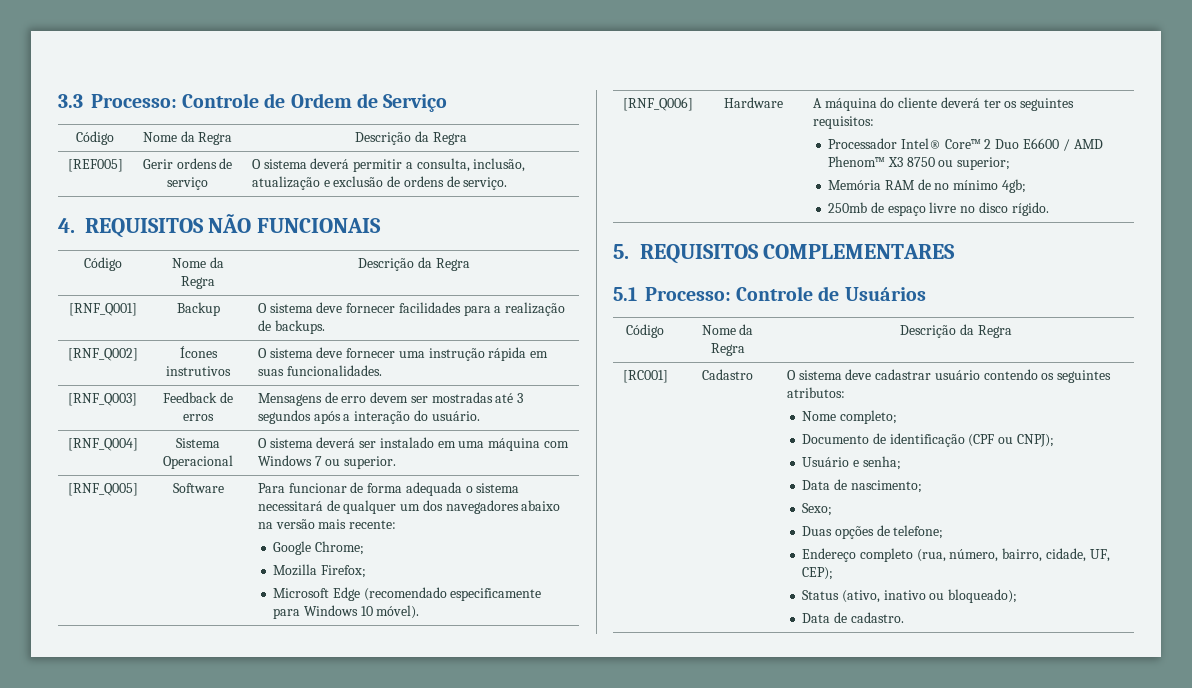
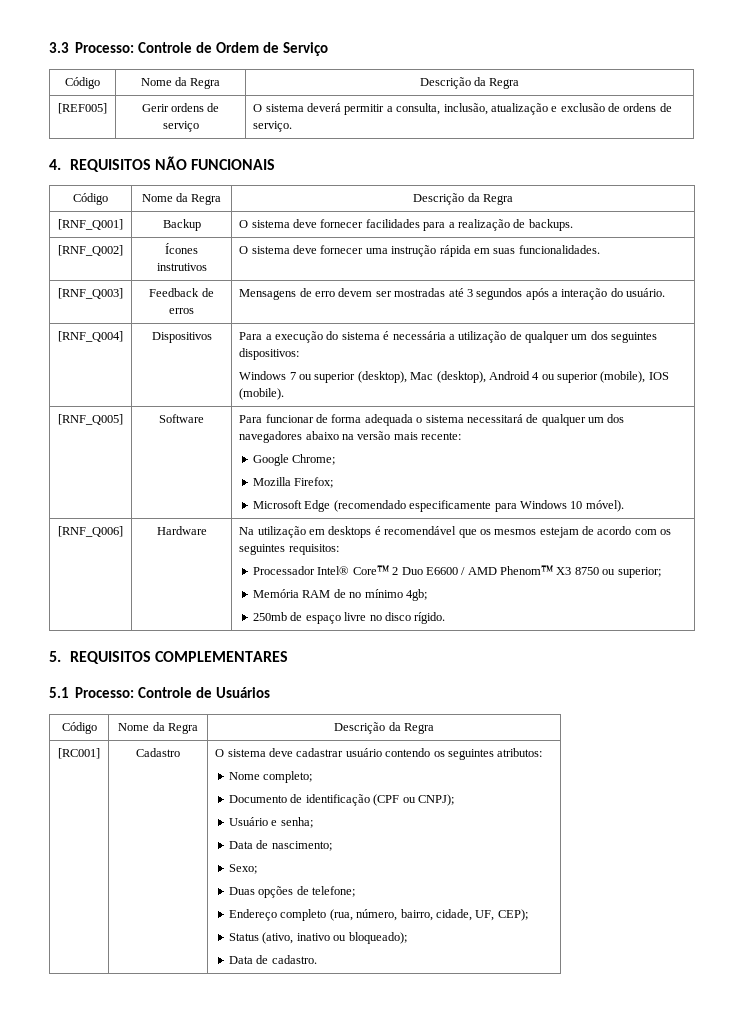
[176,438,220,448] [163,455,233,469] [257,437,569,451] [257,455,397,469] Sistema Operacional | O sistema deverá ser instalado em uma máquina com Windows 7 ou superior. -> [151,332,212,343] [239,331,658,343] [239,348,300,360] [239,371,669,383] [239,388,285,400] Dispositivos | Para a execução do sistema é necessária a utilização de qualquer um dos seguintes dispositivos: // Windows 7 ou superior (desktop), Mac (desktop), Android 4 ou superior (mobile), IOS (mobile).
[812,97,1001,111] A máquina do cliente deverá ter -> [239,526,657,538] Na utilização em desktops é recomendável que os mesmos estejam de acordo com

